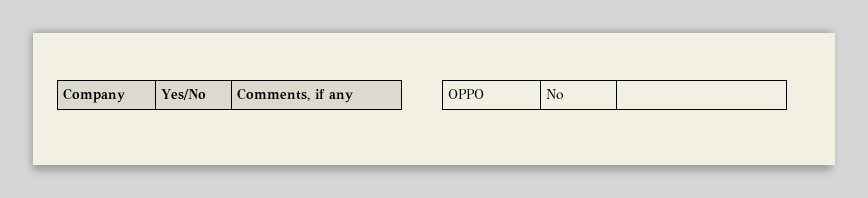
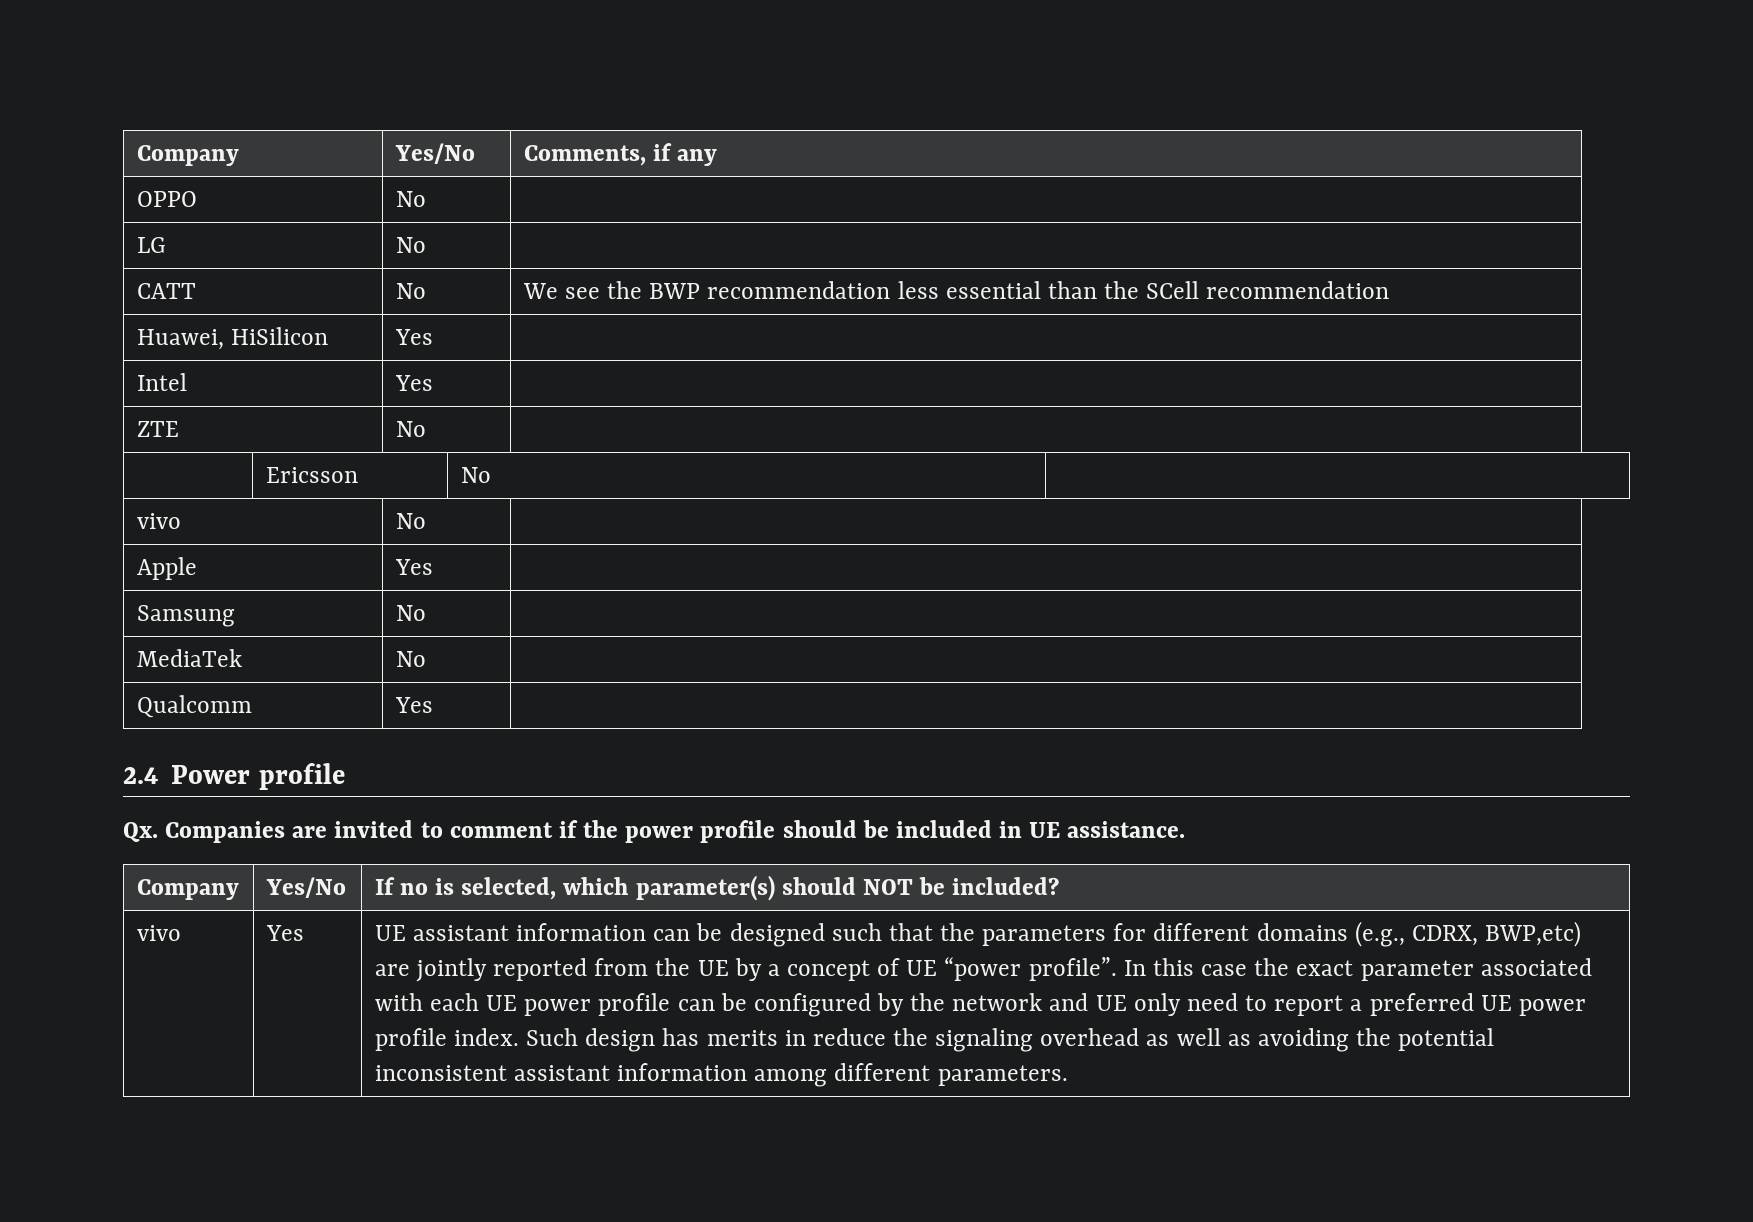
(565, 94) none -> [136,237,166,253] [395,237,426,253] [136,283,196,299] [395,283,426,299] [522,281,1390,299] [136,327,328,350] [394,329,433,345] [136,373,187,391] [394,375,433,391] [136,421,179,437] [395,421,426,437] [265,467,358,483] [460,467,491,483] [136,513,181,529] [395,513,426,529] [136,557,197,580] [394,559,433,575] [136,605,235,627] [395,605,426,621] [136,649,242,667] [395,651,426,667] [136,695,252,718] [394,697,433,713] [123,763,345,790] [123,820,1186,843] [136,879,239,900] [265,877,346,898] [374,875,1060,901] [136,925,181,941] [265,925,304,941] [374,921,1582,947] [374,957,1592,982] [374,993,1586,1017] [374,1028,1495,1052] [374,1063,1068,1087] // LG | No | // CATT | No | We see the BWP recommendation less essential than the SCell recommendation // Huawei, HiSilicon | Yes | // Intel | Yes | // ZTE | No | // | Ericsson | No | // vivo | No | // Apple | Yes | // Samsung | No | // MediaTek | No | // Qualcomm | Yes | // 2.4 Power profile // Qx. Companies are invited to comment if the power profile should be included in UE assistance. // Company | Yes/No | If no is selected, which parameter(s) should NOT be included? // vivo | Yes | UE assistant information can be designed such that the parameters for different domains (e.g., CDRX, BWP,etc) are jointly reported from the UE by a concept of UE “power profile”. In this case the exact parameter associated with each UE power profile can be configured by the network and UE only need to report a preferred UE power profile index. Such design has merits in reduce the signaling overhead as well as avoiding the potential inconsistent assistant information among different parameters.

